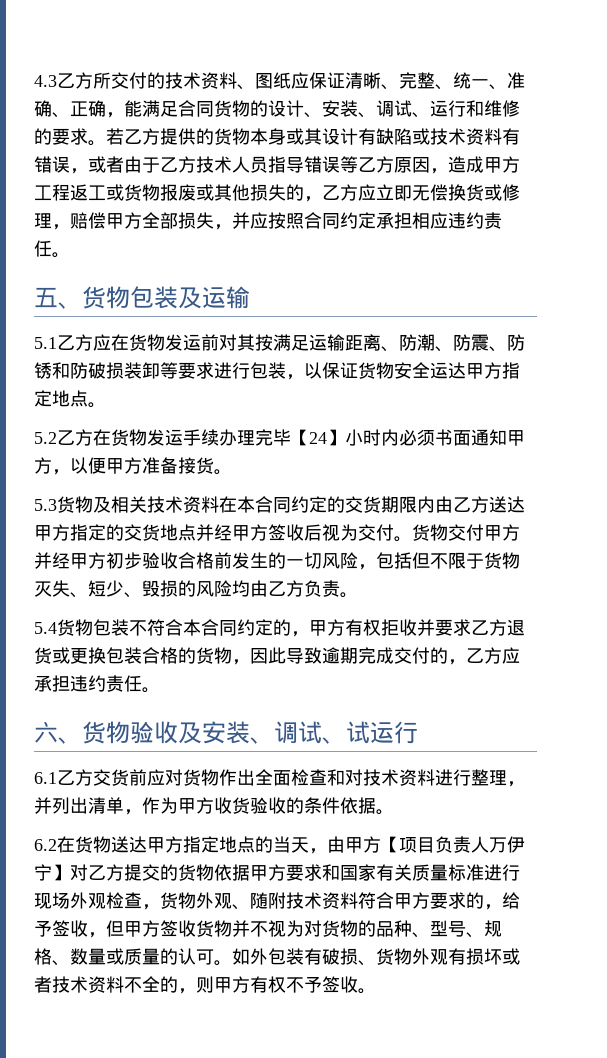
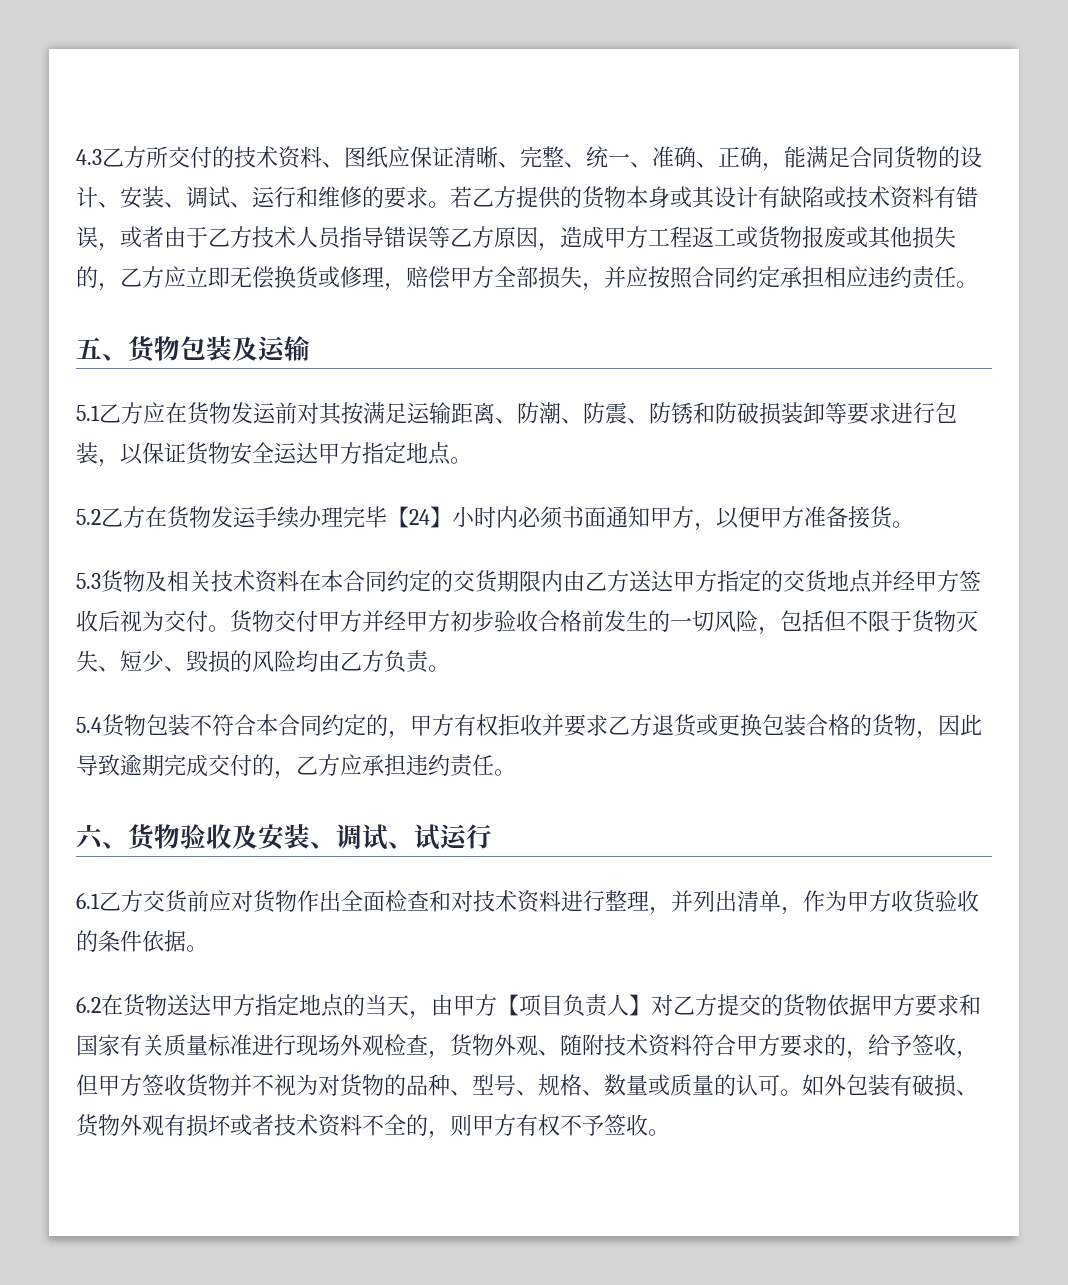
[489,836,525,853] [34,864,52,881] 万伊宁 -> (629, 1005) none

